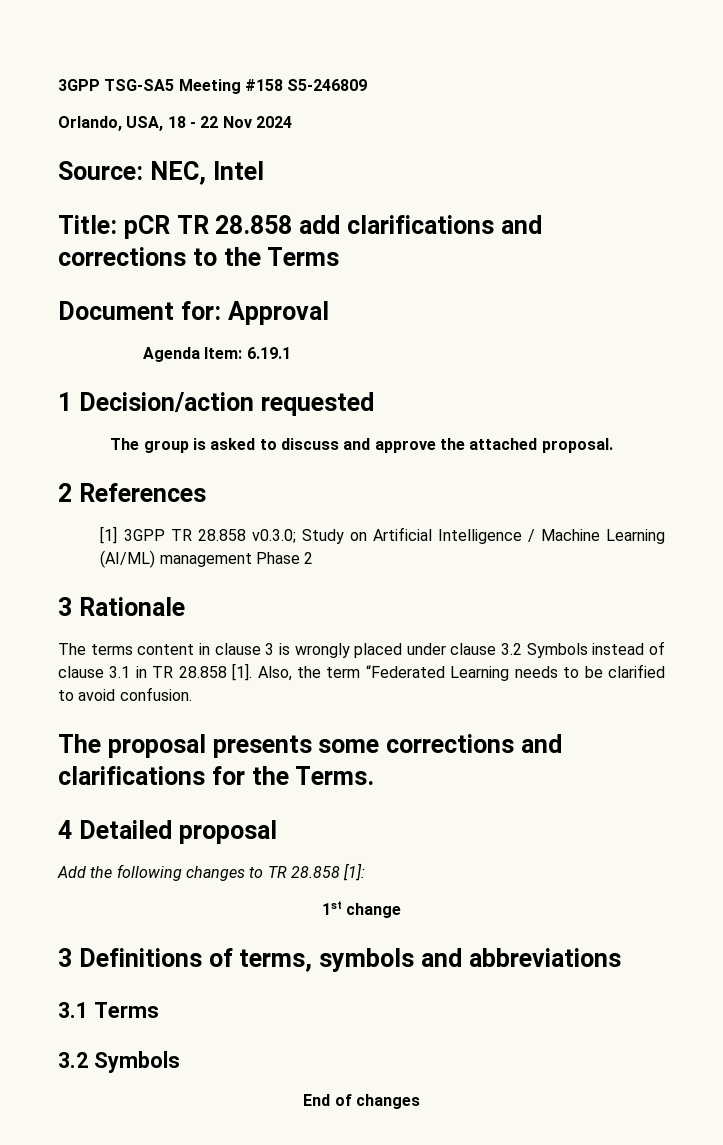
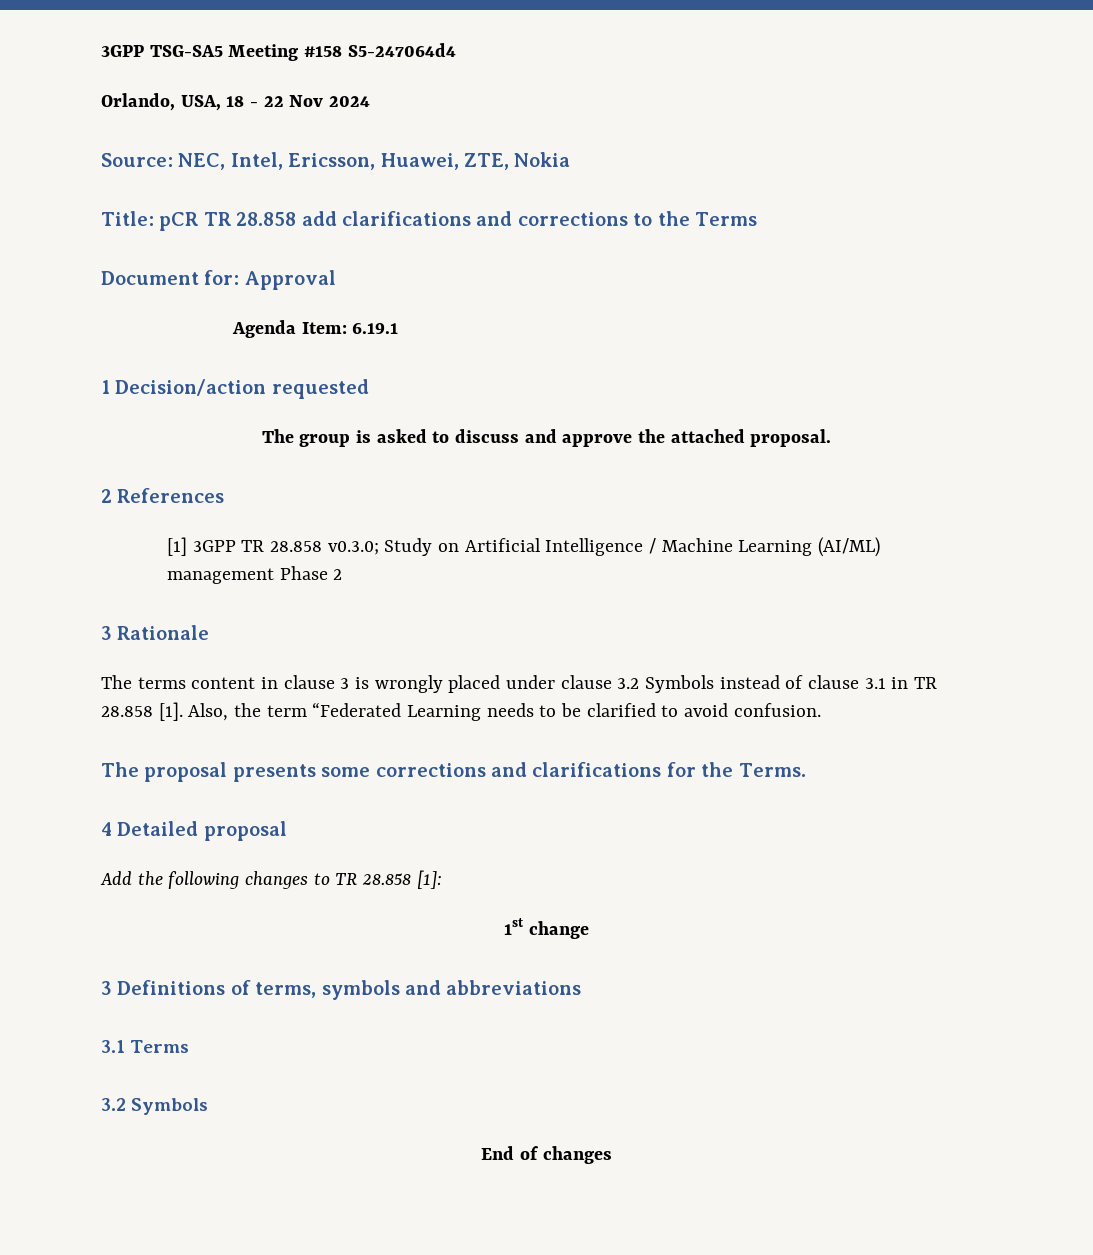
[287,79,368,91] S5-246809 -> [347,43,456,57] S5-247064d4
[212,161,264,180] Intel -> [230,152,571,170] Intel, Ericsson, Huawei, ZTE, Nokia

